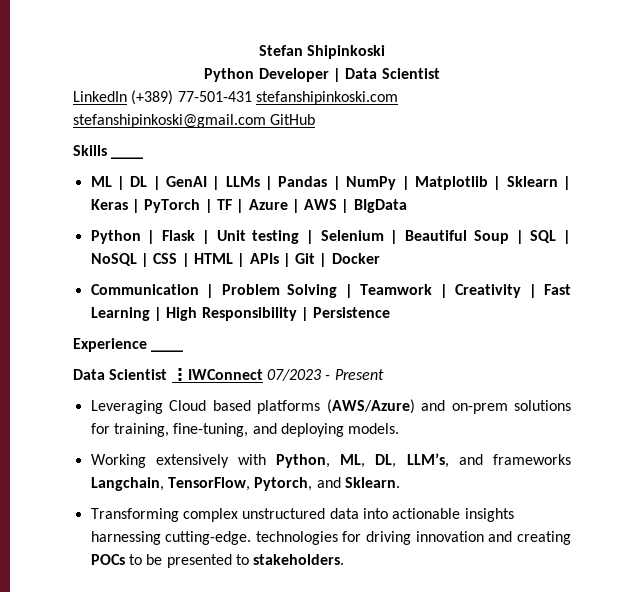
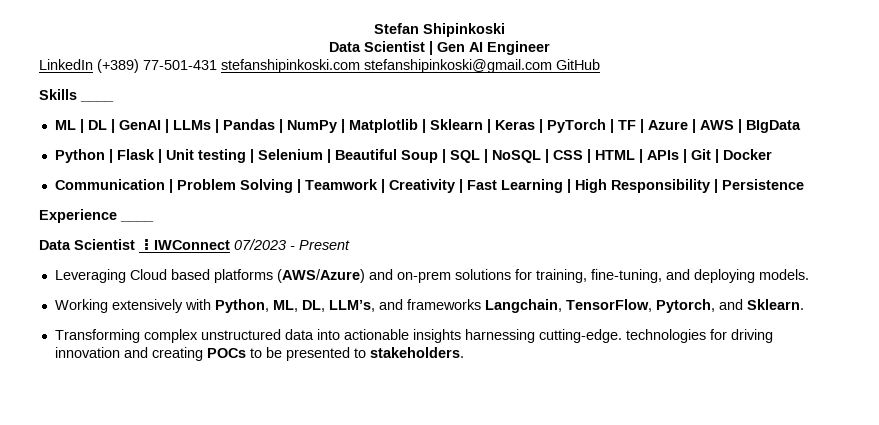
[204,68,440,82] Python Developer | Data Scientist -> [329,41,550,55] Data Scientist | Gen AI Engineer

